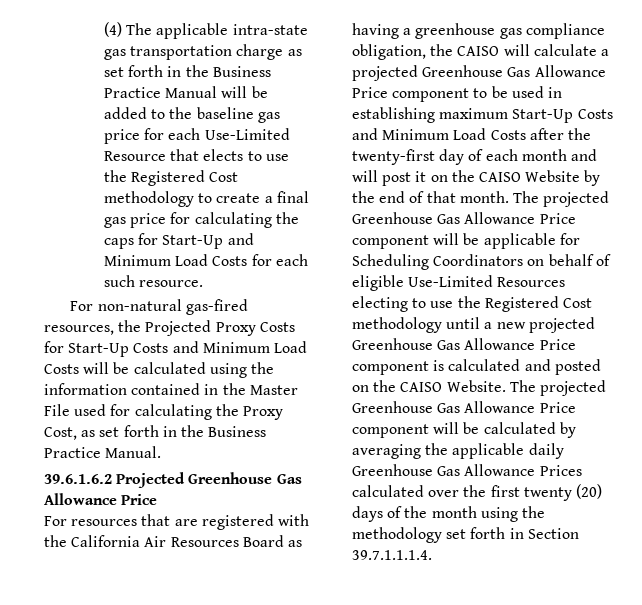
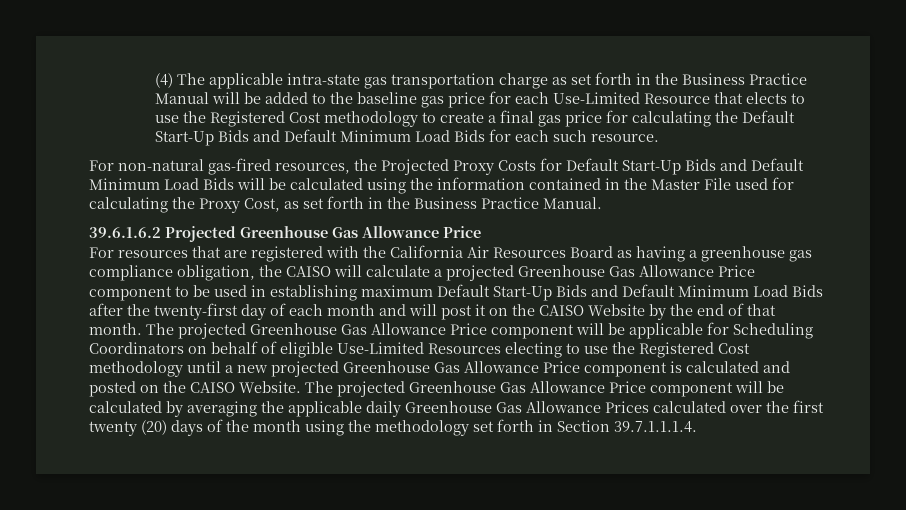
[104,233,254,249] [104,254,248,266] caps for Start-Up and Minimum Load Costs -> [742,110,796,123] [155,129,486,146] Default Start-Up Bids and Default Minimum Load Bids
[68,341,307,357] [44,364,79,374] Start-Up Costs and Minimum Load Costs -> [566,158,804,175] [89,178,234,190] Default Start-Up Bids and Default Minimum Load Bids
[512,109,613,123] [352,128,526,140] Start-Up Costs and Minimum Load Costs -> [437,284,823,301] Default Start-Up Bids and Default Minimum Load Bids

